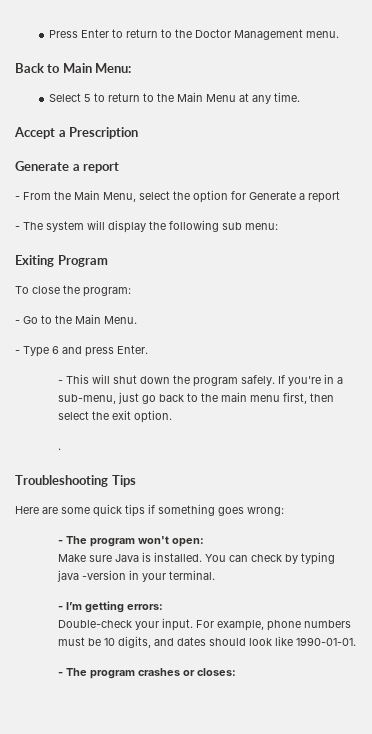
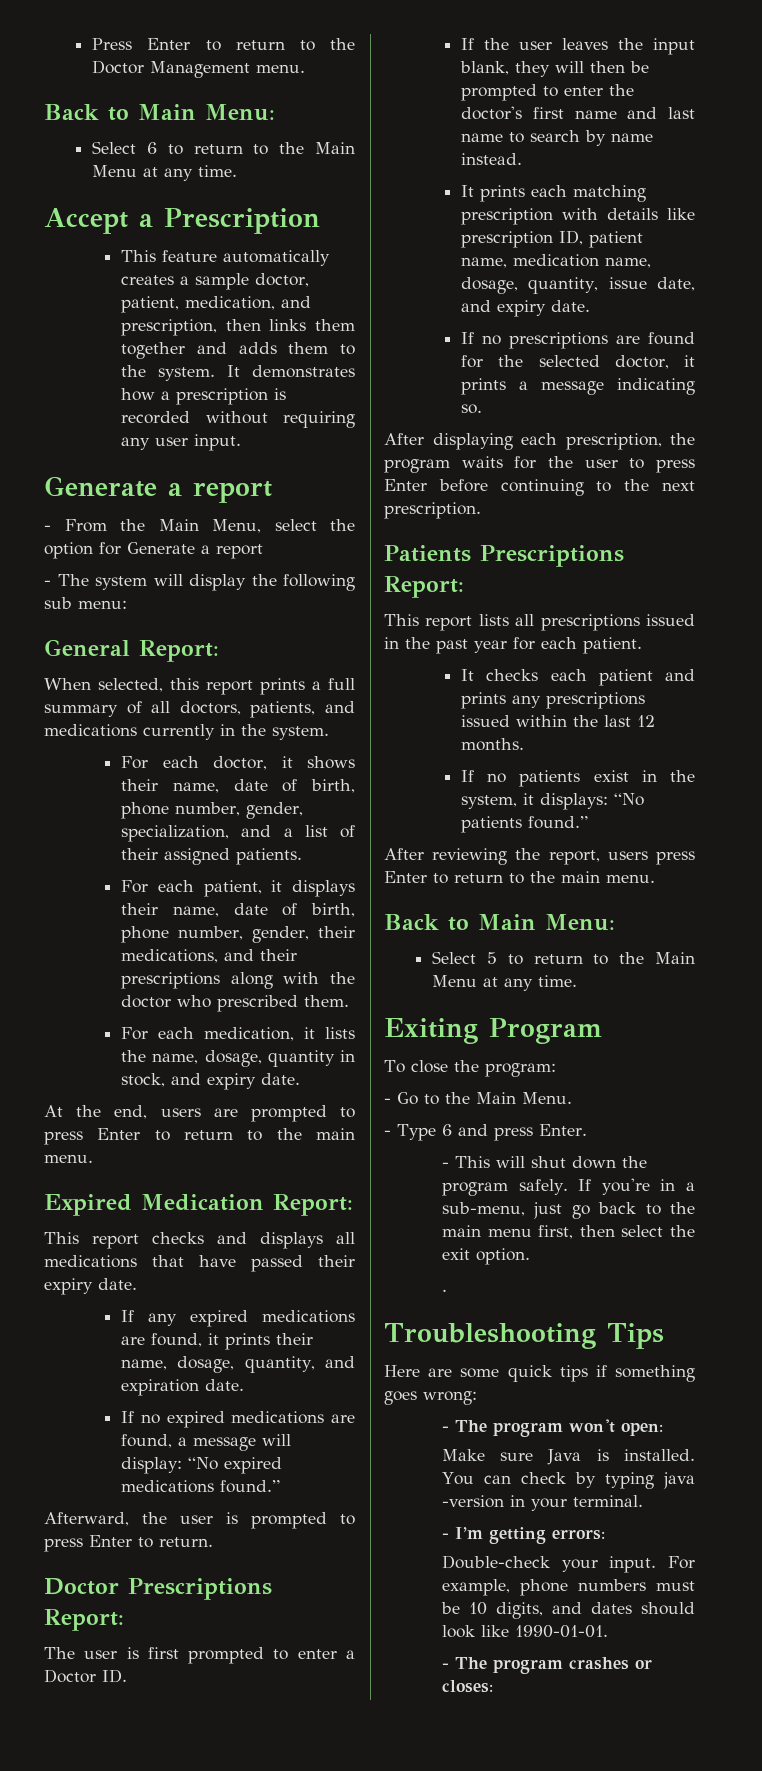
[83,94,91,102] 5 -> [146,142,157,154] 6
(139, 133) none -> [121,250,331,266] [121,273,310,290] [121,296,312,313] [121,319,355,336] [121,342,355,359] [121,365,355,381] [121,388,287,405] [121,411,355,428] [121,434,242,451] // This feature automatically creates a sample doctor, patient, medication, and prescription, then links them together and adds them to the system. It demonstrates how a prescription is recorded without requiring any user input.
(278, 226) none -> [44,639,219,662] [44,678,355,695] [44,701,355,718] [44,724,329,740] [121,756,355,770] [121,779,355,793] [121,802,304,819] [121,825,355,842] [121,848,303,865] [121,880,355,897] [121,903,355,917] [121,926,355,943] [121,949,298,963] [121,972,355,989] [121,995,350,1012] [121,1027,355,1041] [121,1050,355,1067] [121,1073,301,1090] [44,1105,355,1122] [44,1128,355,1145] [44,1154,93,1163] [44,1194,353,1216] [44,1232,355,1249] [44,1255,355,1272] [44,1278,137,1295] [121,1310,355,1327] [121,1333,314,1350] [121,1356,355,1373] [121,1379,245,1396] [121,1411,355,1428] [121,1434,292,1451] [121,1457,283,1474] [121,1480,281,1493] [44,1512,355,1529] [44,1535,213,1552] [44,1578,272,1600] [44,1609,124,1631] [44,1647,355,1664] [44,1669,127,1683] [461,38,695,55] [460,61,650,77] [461,84,635,101] [461,106,695,120] [461,130,654,146] [461,153,523,165] [461,185,647,202] [461,208,695,225] [461,230,644,248] [461,254,652,268] [461,277,695,294] [461,300,591,317] [461,332,695,349] [461,355,695,369] [461,378,695,395] [461,404,483,414] [384,433,695,450] [384,456,695,473] [384,479,695,496] [384,502,481,519] [384,545,624,567] [384,576,464,598] [384,614,695,631] [384,637,642,654] [461,669,695,686] [461,692,646,709] [461,715,656,727] [461,738,525,751] [461,770,695,787] [461,793,645,810] [461,816,589,833] [384,848,695,865] [384,871,655,884] [384,914,615,931] [432,951,695,965] [432,975,578,991] // General Report: // When selected, this report prints a full summary of all doctors, patients, and medications currently in the system. // For each doctor, it shows their name, date of birth, phone number, gender, specialization, and a list of their assigned patients. // For each patient, it displays their name, date of birth, phone number, gender, their medications, and their prescriptions along with the doctor who prescribed them. // For each medication, it lists the name, dosage, quantity in stock, and expiry date. // At the end, users are prompted to press Enter to return to the main menu. // Expired Medication Report: // This report checks and displays all medications that have passed their expiry date. // If any expired medications are found, it prints their name, dosage, quantity, and expiration date. // If no expired medications are found, a message will display: “No expired medications found.” // Afterward, the user is prompted to press Enter to return. // Doctor Prescriptions Report: // The user is first prompted to enter a Doctor ID. // If the user leaves the input blank, they will then be prompted to enter the doctor's first name and last name to search by name instead. // It prints each matching prescription with details like prescription ID, patient name, medication name, dosage, quantity, issue date, and expiry date. // If no prescriptions are found for the selected doctor, it prints a message indicating so. // After displaying each prescription, the program waits for the user to press Enter before continuing to the next prescription. // Patients Prescriptions Report: // This report lists all prescriptions issued in the past year for each patient. // It checks each patient and prints any prescriptions issued within the last 12 months. // If no patients exist in the system, it displays: “No patients found.” // After reviewing the report, users press Enter to return to the main menu. // Back to Main Menu: // Select 5 to return to the Main Menu at any time.

